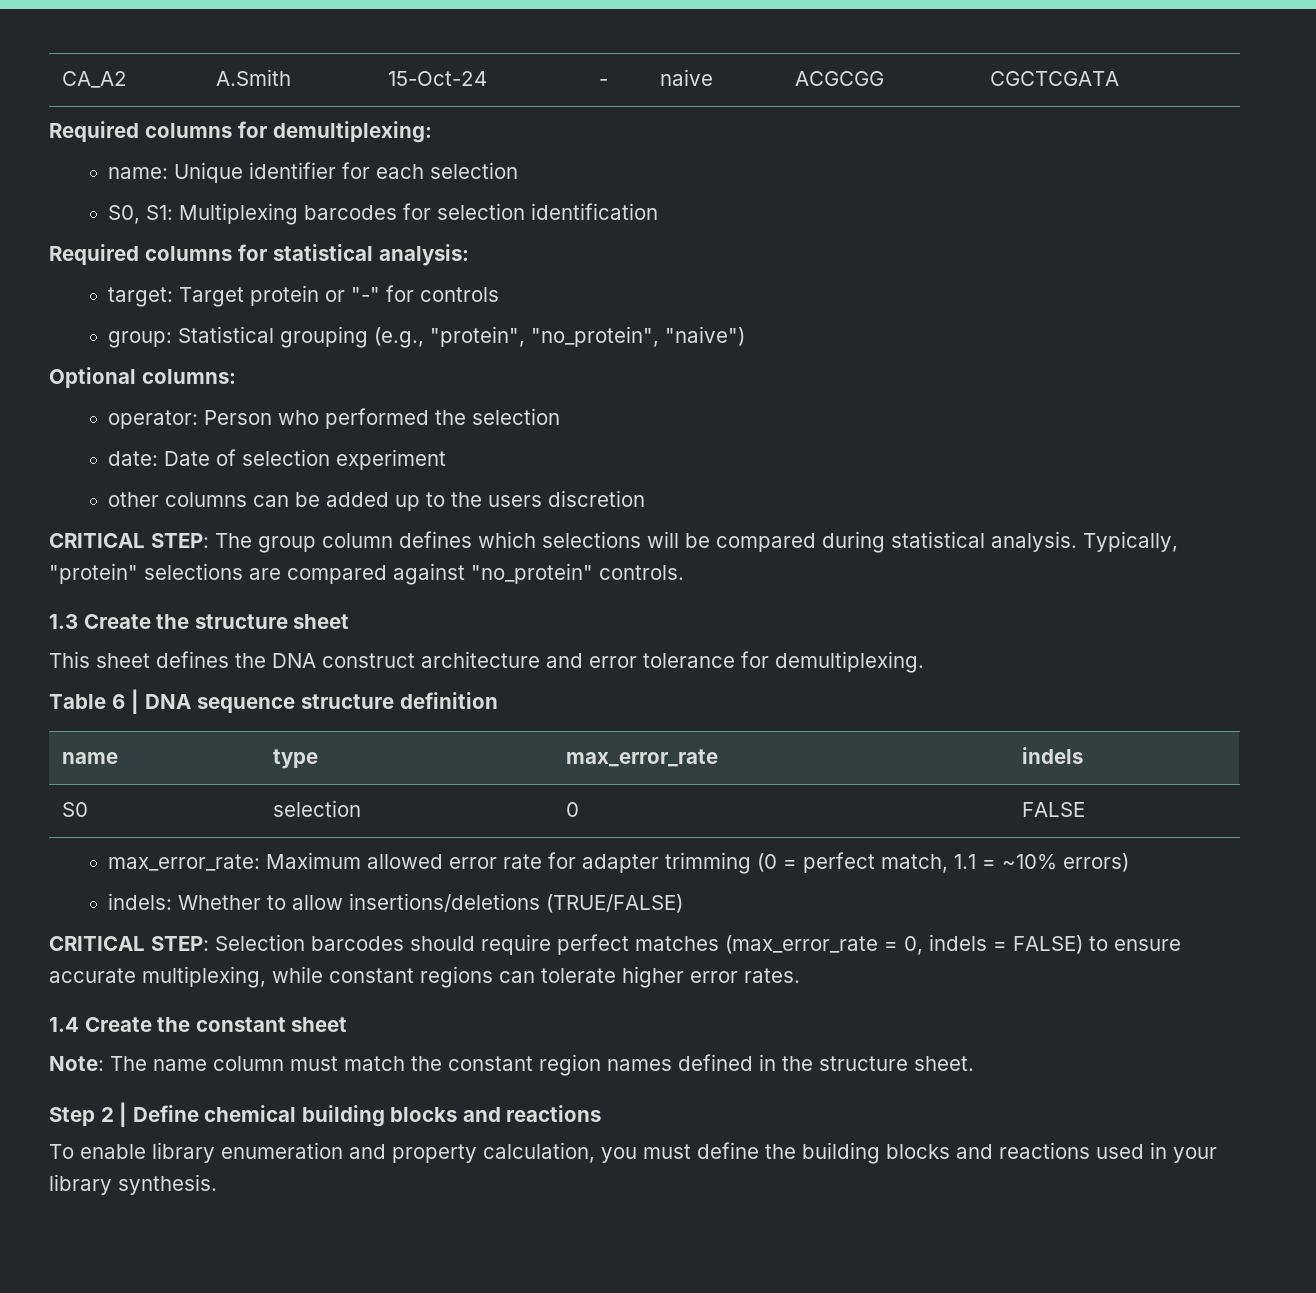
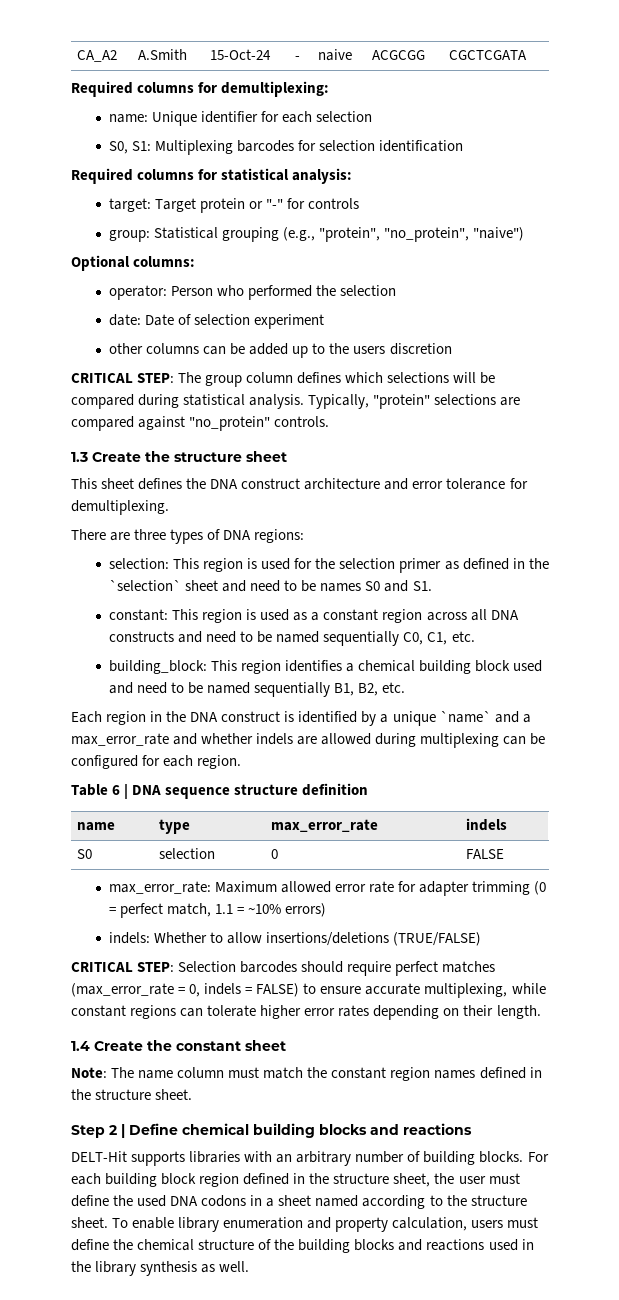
(924, 662) none -> [71,529,305,544] [109,558,549,573] [109,580,432,592] [109,609,519,623] [109,631,475,646] [109,660,543,674] [109,682,406,697] [71,711,531,726] [71,733,546,748] [71,755,242,769] // There are three types of DNA regions: // selection: This region is used for the selection primer as defined in the `selection` sheet and need to be names S0 and S1. // constant: This region is used as a constant region across all DNA constructs and need to be named sequentially C0, C1, etc. // building_block: This region identifies a chemical building block used and need to be named sequentially B1, B2, etc. // Each region in the DNA construct is identified by a unique `name` and a max_error_rate and whether indels are allowed during multiplexing can be configured for each region.
[744,968,800,983] rates. -> [338,1005,541,1020] rates depending on their length.
(602, 1113) none -> [71,1151,549,1166] [71,1173,520,1187] [71,1195,527,1209] [71,1217,108,1228] DELT-Hit supports libraries with an arbitrary number of building blocks. For each building block region defined in the structure sheet, the user must define the used DNA codons in a sheet named according to the structure sheet.
[601,1142,796,1163] you must define the -> [471,1217,539,1228] [71,1239,295,1251] users must define the chemical structure of the
[1173,1147,1217,1163] [49,1174,217,1195] your library synthesis. -> [71,1261,250,1276] the library synthesis as well.

